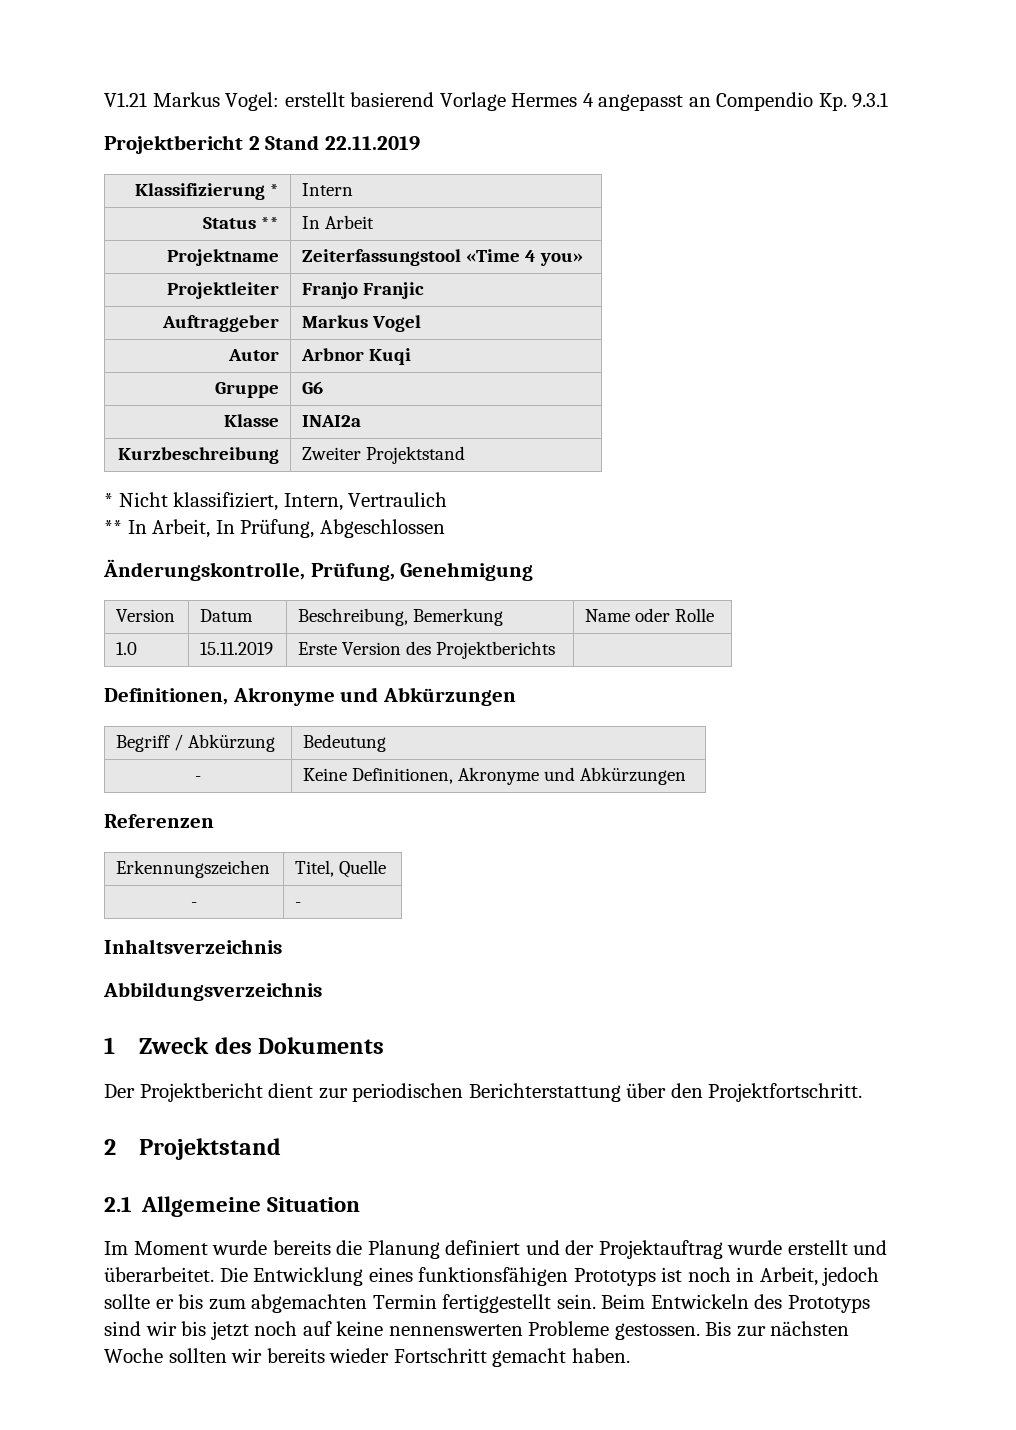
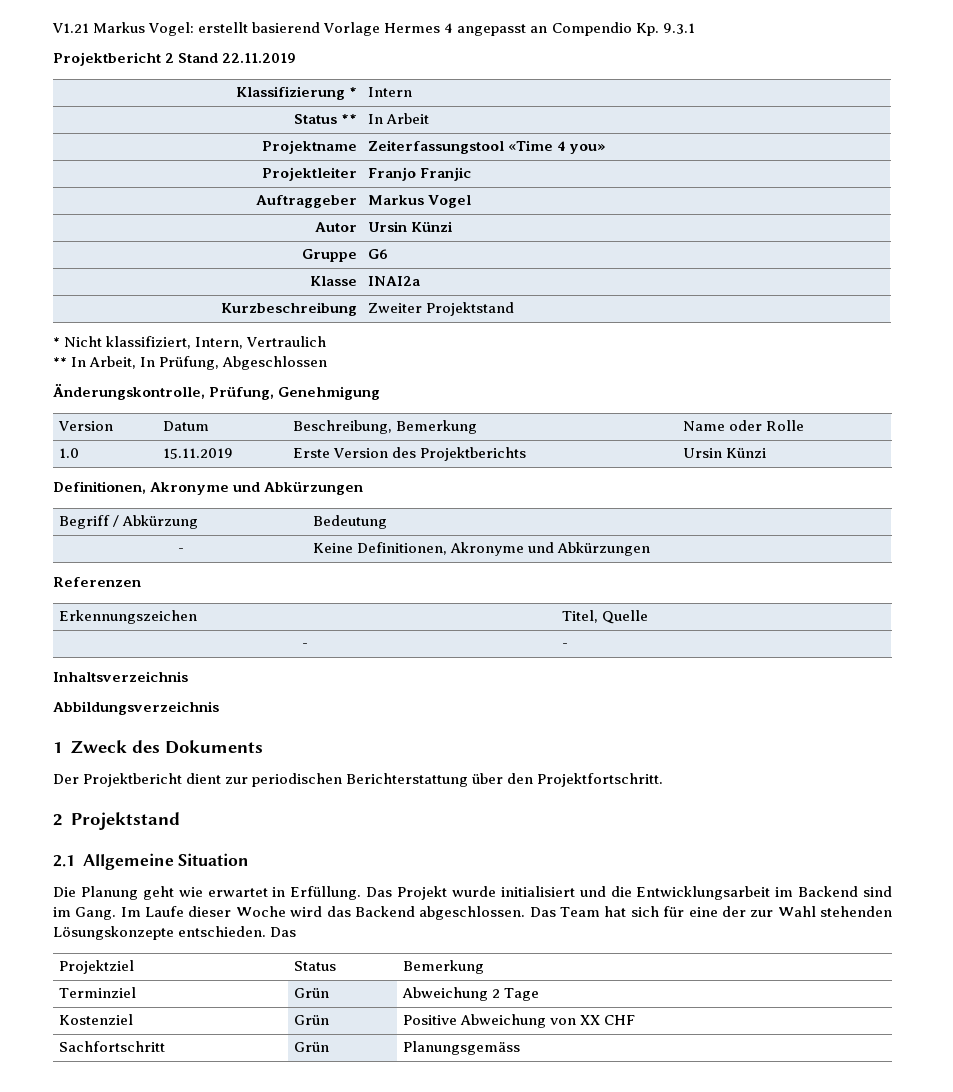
[301,348,412,365] Arbnor Kuqi -> [368,221,454,232] Ursin Künzi
(556, 650) none -> [683,448,767,458] Ursin Künzi
[104,1240,888,1259] [104,1267,880,1286] [104,1294,870,1313] [104,1321,850,1340] [104,1348,630,1367] Im Moment wurde bereits die Planung definiert und der Projektauftrag wurde erstellt und überarbeitet. Die Entwicklung eines funktionsfähigen Prototyps ist noch in Arbeit, jedoch sollte er bis zum abgemachten Termin fertiggestellt sein. Beim Entwickeln des Prototyps sind wir bis jetzt noch auf keine nennenswerten Probleme gestossen. Bis zur nächsten Woche sollten wir bereits wieder Fortschritt gemacht haben. -> [53,886,892,900] [53,906,892,920] [53,926,297,940] [59,960,135,974] [294,961,337,971] [403,960,485,974] [59,987,137,998] [294,988,330,998] [402,987,540,1001] [59,1014,134,1025] [294,1015,330,1025] [403,1014,636,1028] [59,1041,166,1052] [294,1042,330,1052] [403,1041,521,1055] Die Planung geht wie erwartet in Erfüllung. Das Projekt wurde initialisiert und die Entwicklungsarbeit im Backend sind im Gang. Im Laufe dieser Woche wird das Backend abgeschlossen. Das Team hat sich für eine der zur Wahl stehenden Lösungskonzepte entschieden. Das // Projektziel | Status | Bemerkung // Terminziel | Grün | Abweichung 2 Tage // Kostenziel | Grün | Positive Abweichung von XX CHF // Sachfortschritt | Grün | Planungsgemäss

